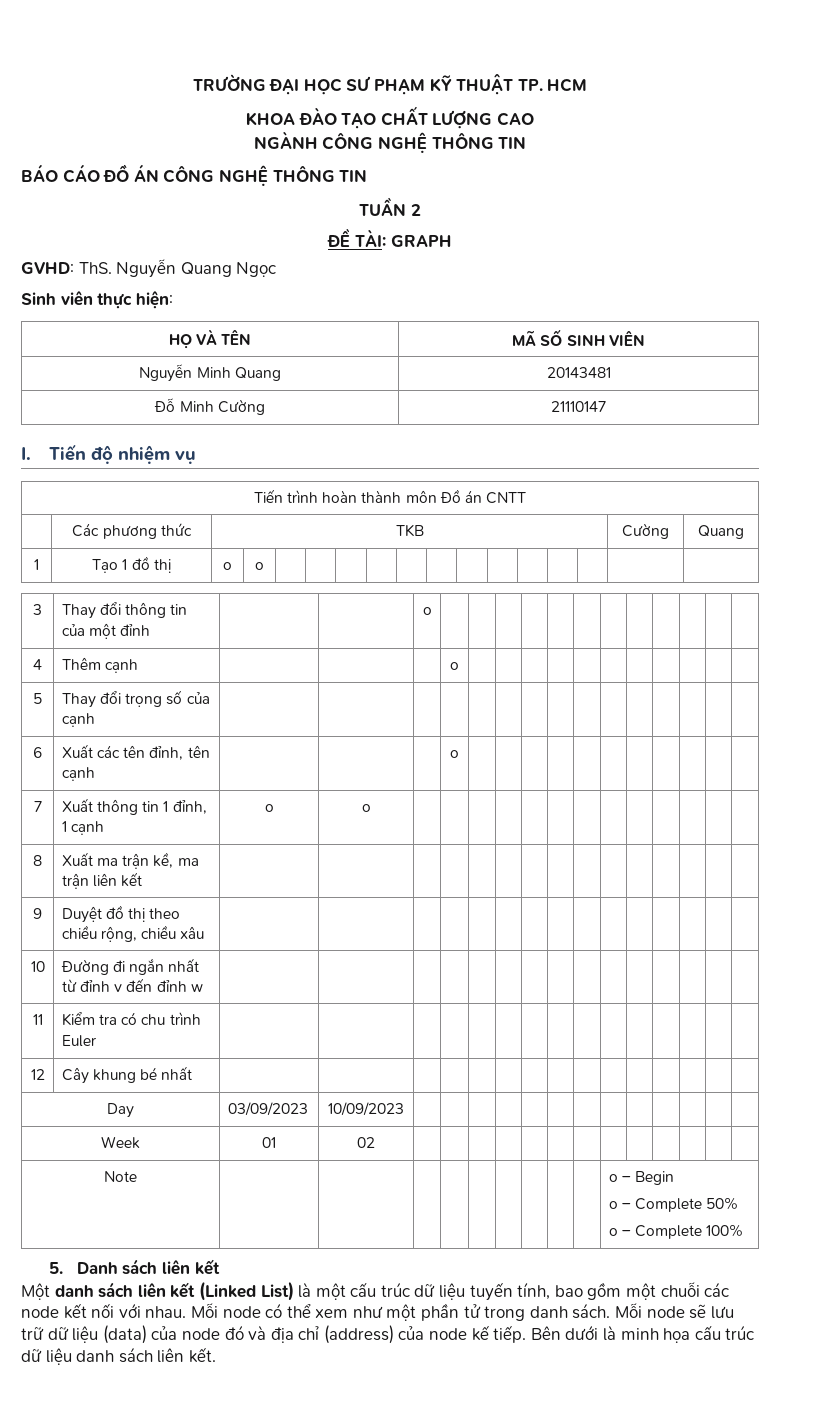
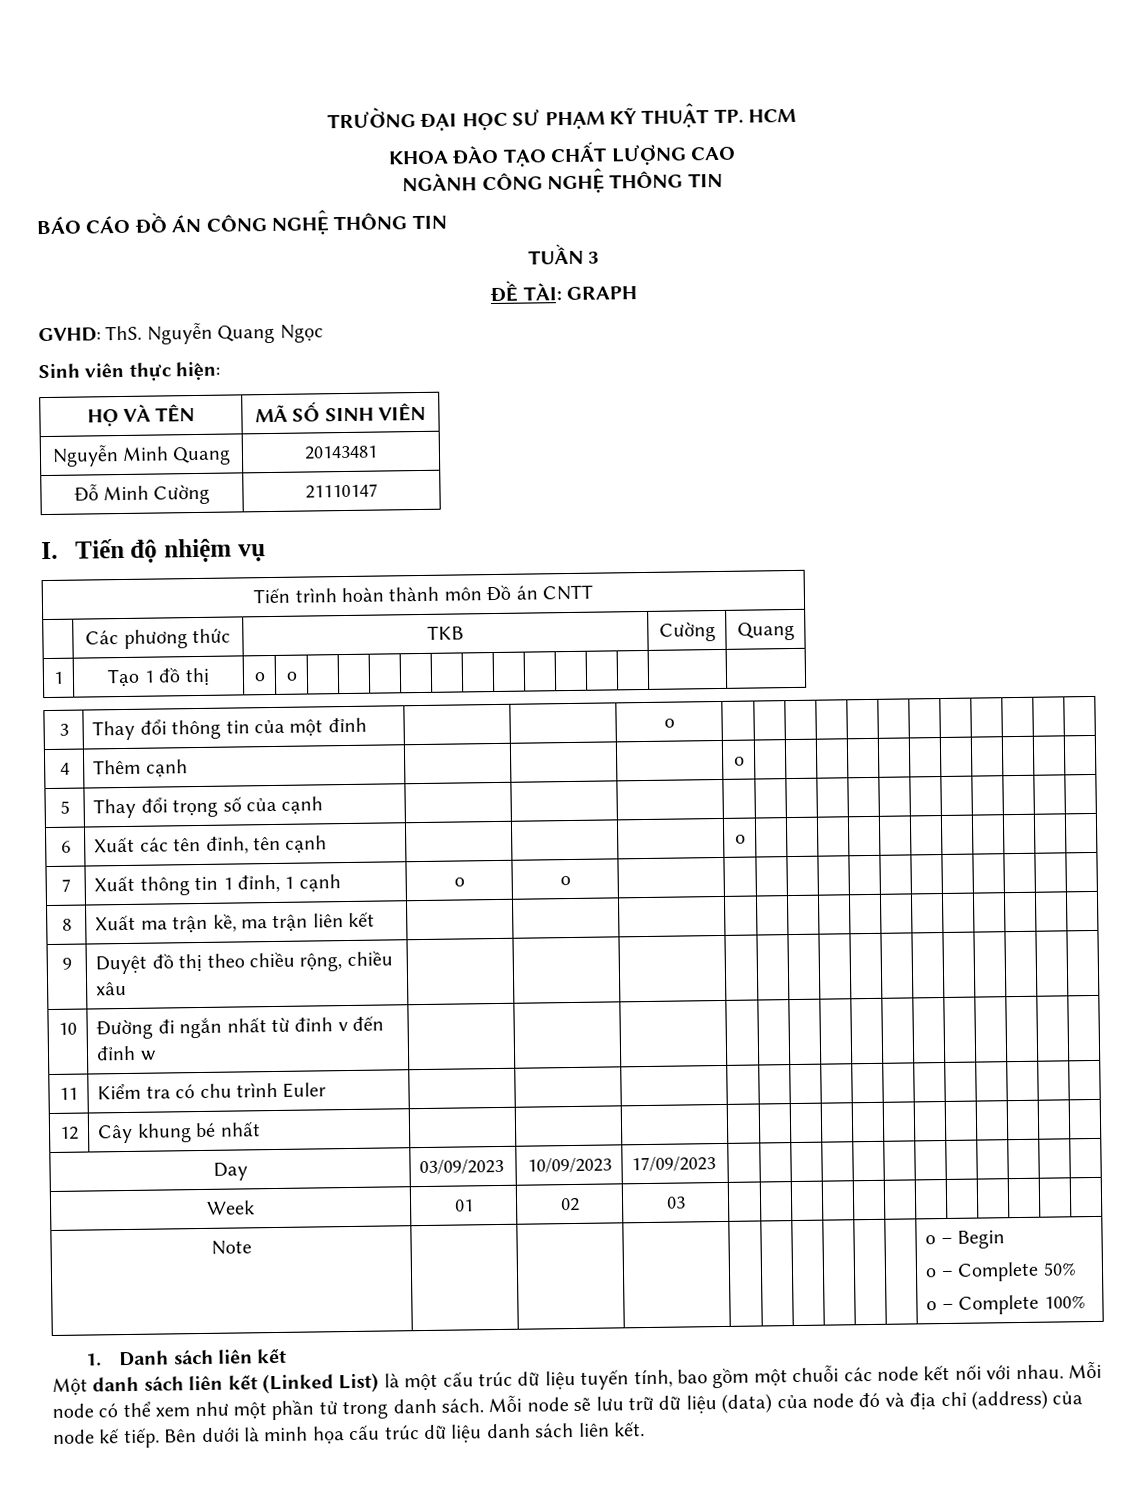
[410,204,421,216] 2 -> [588,251,600,264] 3
(404, 1109) none -> [631,1156,717,1173] 17/09/2023
(375, 1142) none -> [665,1196,686,1209] 03
[48,1262,63,1274] 5. -> [85,1353,102,1366] 1.

